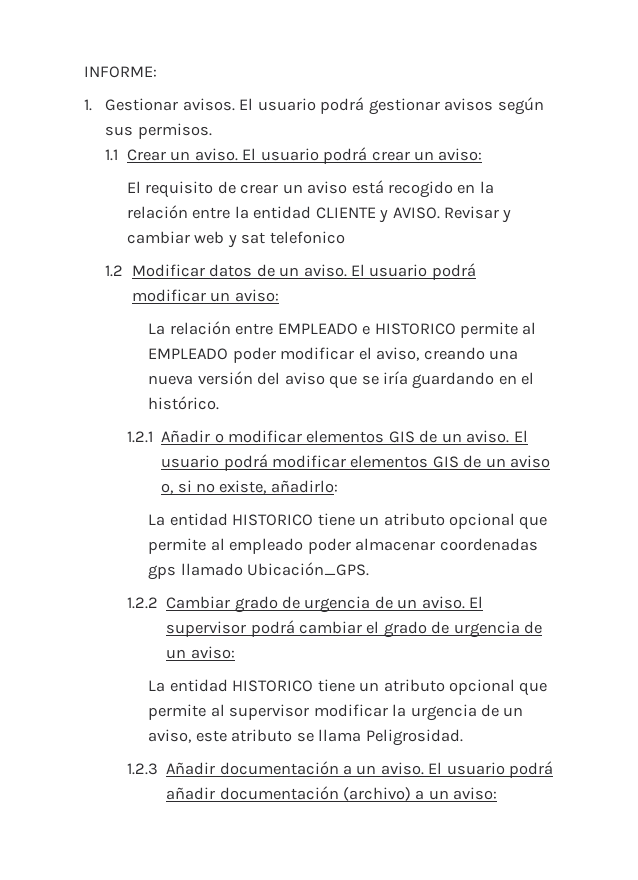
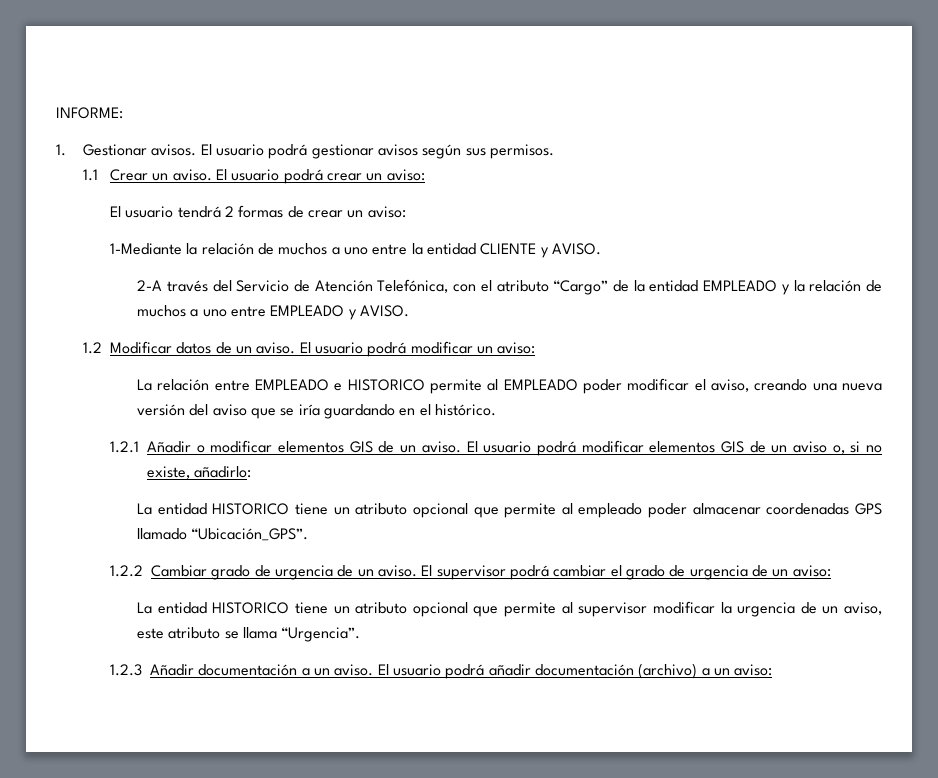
[145,180,494,198] [126,205,188,219] requisito de crear un aviso está recogido en la relación -> [125,205,406,218] [110,243,369,255] usuario tendrá 2 formas de crear un aviso: // 1-Mediante la relación de muchos a uno
[444,206,512,223] [126,231,345,248] Revisar y cambiar web y sat telefonico -> [137,279,883,295] [137,305,410,320] // 2-A través del Servicio de Atención Telefónica, con el atributo “Cargo” de la entidad EMPLEADO y la relación de muchos a uno entre EMPLEADO y AVISO.
[148,562,370,580] gps llamado Ubicación_GPS. -> [854,503,882,515] [137,528,309,541] GPS llamado “Ubicación_GPS”.
[365,729,463,746] Peligrosidad. -> [281,627,361,642] “Urgencia”.

